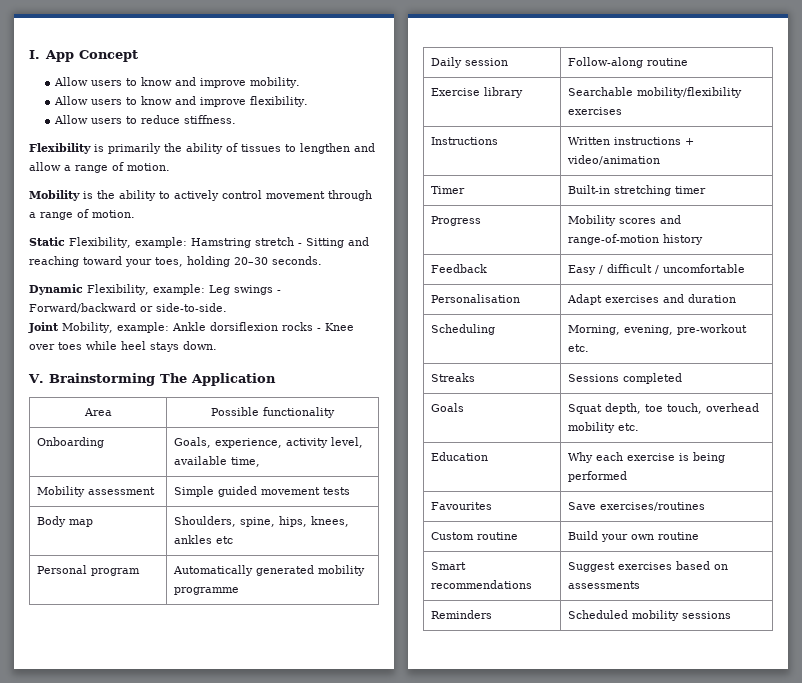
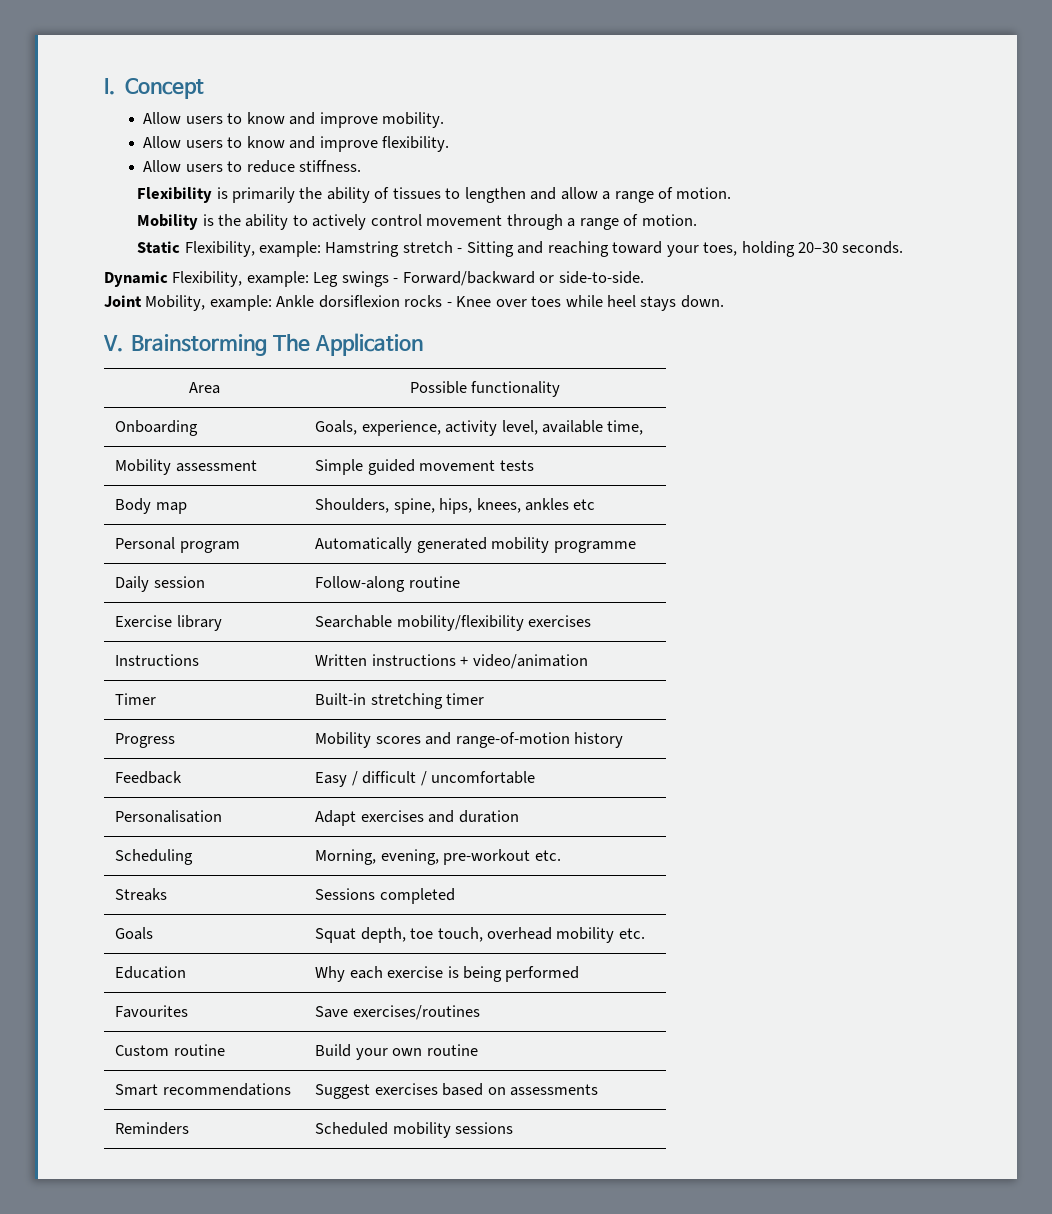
[44,50,74,62] App -> (115, 86) none

